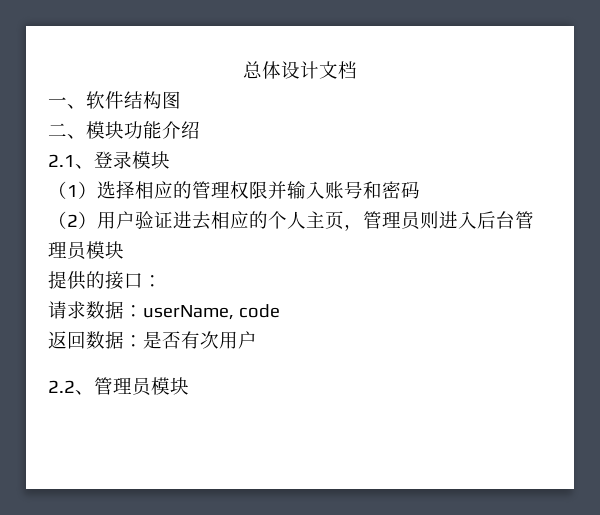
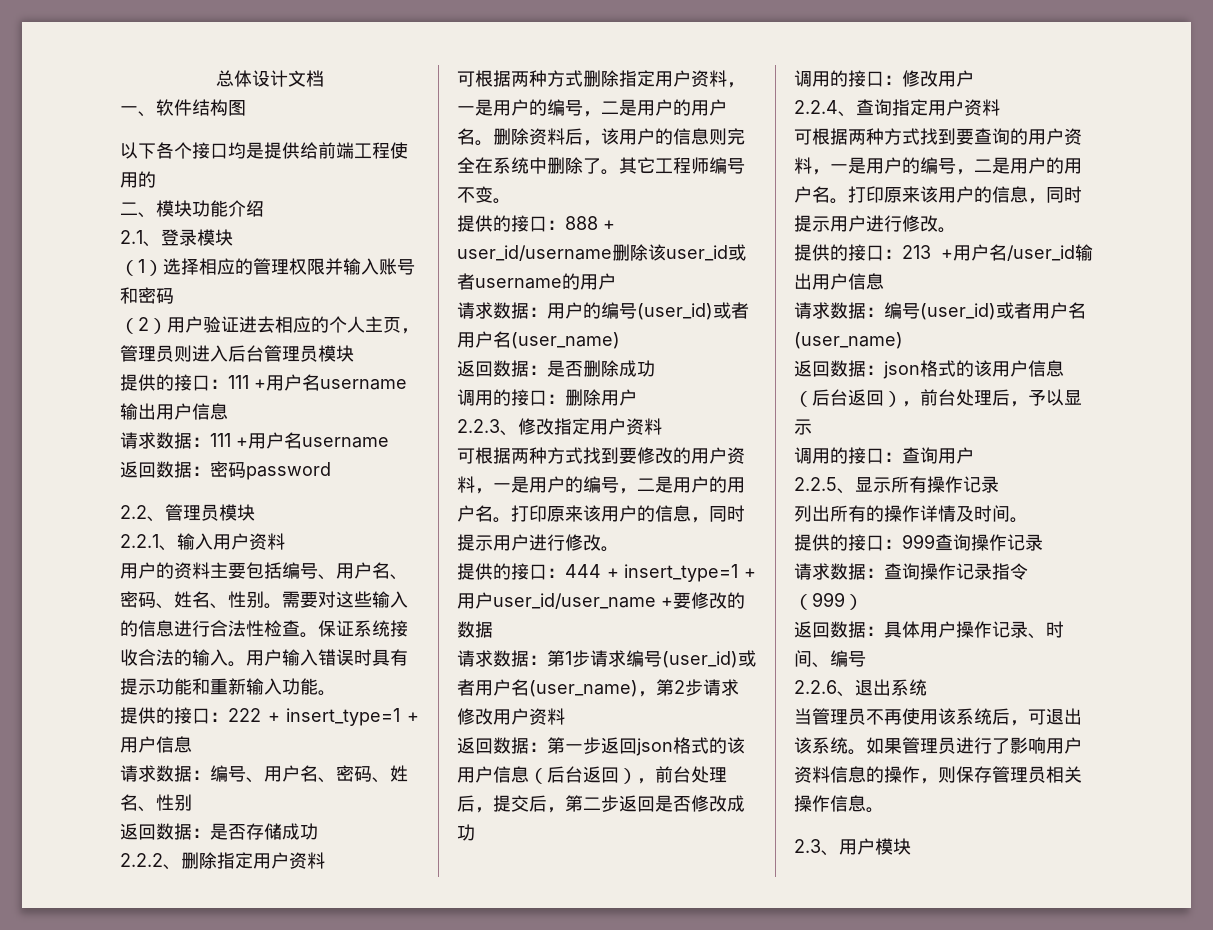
(181, 100) none -> [120,142,408,159] [120,171,156,188] // 以下各个接口均是提供给前端工程使用的
[48,301,280,320] [48,331,257,349] [48,377,152,396] // 请求数据：userName, code // 返回数据：是否有次用户 // 2.2、管理员 -> [228,374,407,391] [120,403,228,420] [120,432,389,449] [120,461,331,480] [120,504,255,522] [120,533,285,551] [120,562,408,580] [120,591,408,609] [120,620,408,638] [120,649,408,667] [120,678,336,696] [120,707,419,726] [120,736,192,753] [120,765,408,783] [120,794,192,812] [120,823,318,840] [120,852,325,870] [457,70,745,88] [457,99,727,117] [457,128,745,146] [457,157,745,175] [457,186,511,204] [457,215,615,232] [457,244,746,261] [457,273,616,290] [457,302,749,320] [457,331,620,349] [457,360,655,377] [457,389,637,406] [457,418,662,436] [457,447,745,464] [457,476,745,494] [457,505,745,523] [457,534,619,552] [457,563,756,582] [457,592,745,609] [457,621,493,638] [457,650,756,668] [457,679,739,697] [457,708,565,725] [457,737,745,756] [457,766,727,784] [457,795,745,813] [457,824,475,841] [794,70,974,87] [794,99,1000,117] [794,128,1082,145] [794,157,1082,175] [794,186,1082,204] [794,215,956,233] [794,244,1093,261] [794,273,884,290] [794,302,1086,320] [794,332,903,349] [794,360,1064,379] [794,389,1082,407] [794,419,812,435] [794,447,974,464] [794,476,999,494] [794,505,1028,523] [794,534,1043,551] [794,563,1028,580] [794,592,863,610] [794,621,1064,639] [794,650,866,668] [794,679,927,697] [794,708,1082,726] [794,737,1082,755] [794,766,1082,784] [794,795,884,813] [794,838,875,856] 111 +用户名username输出用户信息 // 请求数据：111 +用户名username // 返回数据：密码password // 2.2、管理员模块 // 2.2.1、输入用户资料 // 用户的资料主要包括编号、用户名、密码、姓名、性别。需要对这些输入的信息进行合法性检查。保证系统接收合法的输入。用户输入错误时具有提示功能和重新输入功能。 // 提供的接口：222 + insert_type=1 +用户信息 // 请求数据：编号、用户名、密码、姓名、性别 // 返回数据：是否存储成功 // 2.2.2、删除指定用户资料 // 可根据两种方式删除指定用户资料，一是用户的编号，二是用户的用户名。删除资料后，该用户的信息则完全在系统中删除了。其它工程师编号不变。 // 提供的接口：888 + user_id/username删除该user_id或者username的用户 // 请求数据：用户的编号(user_id)或者用户名(user_name) // 返回数据：是否删除成功 // 调用的接口：删除用户 // 2.2.3、修改指定用户资料 // 可根据两种方式找到要修改的用户资料，一是用户的编号，二是用户的用户名。打印原来该用户的信息，同时提示用户进行修改。 // 提供的接口：444 + insert_type=1 +用户user_id/user_name +要修改的数据 // 请求数据：第1步请求编号(user_id)或者用户名(user_name)，第2步请求修改用户资料 // 返回数据：第一步返回json格式的该用户信息（后台返回），前台处理后，提交后，第二步返回是否修改成功 // 调用的接口：修改用户 // 2.2.4、查询指定用户资料 // 可根据两种方式找到要查询的用户资料，一是用户的编号，二是用户的用户名。打印原来该用户的信息，同时提示用户进行修改。 // 提供的接口：213 +用户名/user_id输出用户信息 // 请求数据：编号(user_id)或者用户名(user_name) // 返回数据：json格式的该用户信息（后台返回），前台处理后，予以显示 // 调用的接口：查询用户 // 2.2.5、显示所有操作记录 // 列出所有的操作详情及时间。 // 提供的接口：999查询操作记录 // 请求数据：查询操作记录指令（999） // 返回数据：具体用户操作记录、时间、编号 // 2.2.6、退出系统 // 当管理员不再使用该系统后，可退出该系统。如果管理员进行了影响用户资料信息的操作，则保存管理员相关操作信息。 // 2.3、用户

